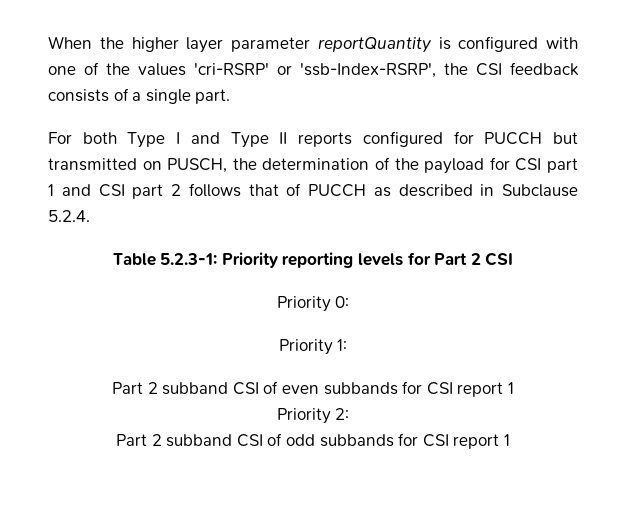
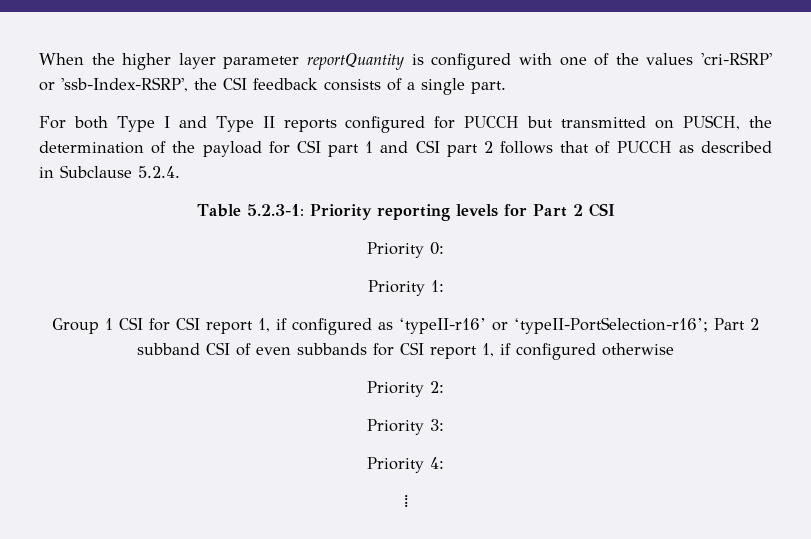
(348, 345) none -> [52,317,708,335] Group 1 CSI for CSI report 1, if configured as ‘typeII-r16’ or ‘typeII-PortSelection-r16’;
[507,382,514,394] [276,408,350,424] [116,433,510,449] 1 // Priority 2: // Part 2 subband CSI of odd subbands for CSI report 1 -> [482,343,674,360] [367,381,444,397] [367,419,444,435] [367,457,444,473] [403,495,408,507] 1, if configured otherwise // Priority 2: // Priority 3: // Priority 4: // ⁞

